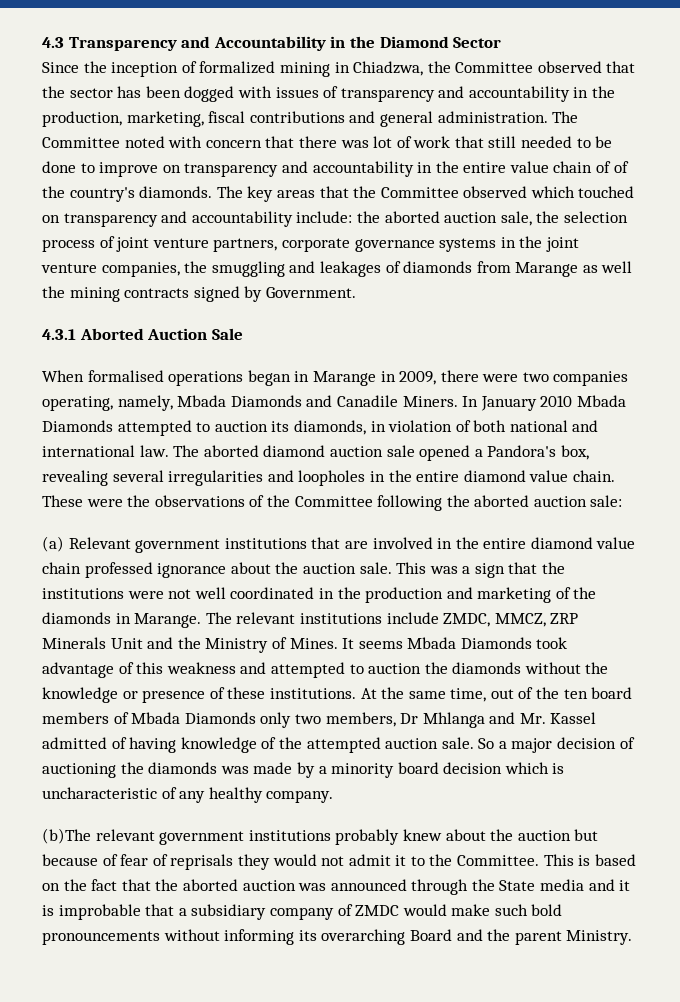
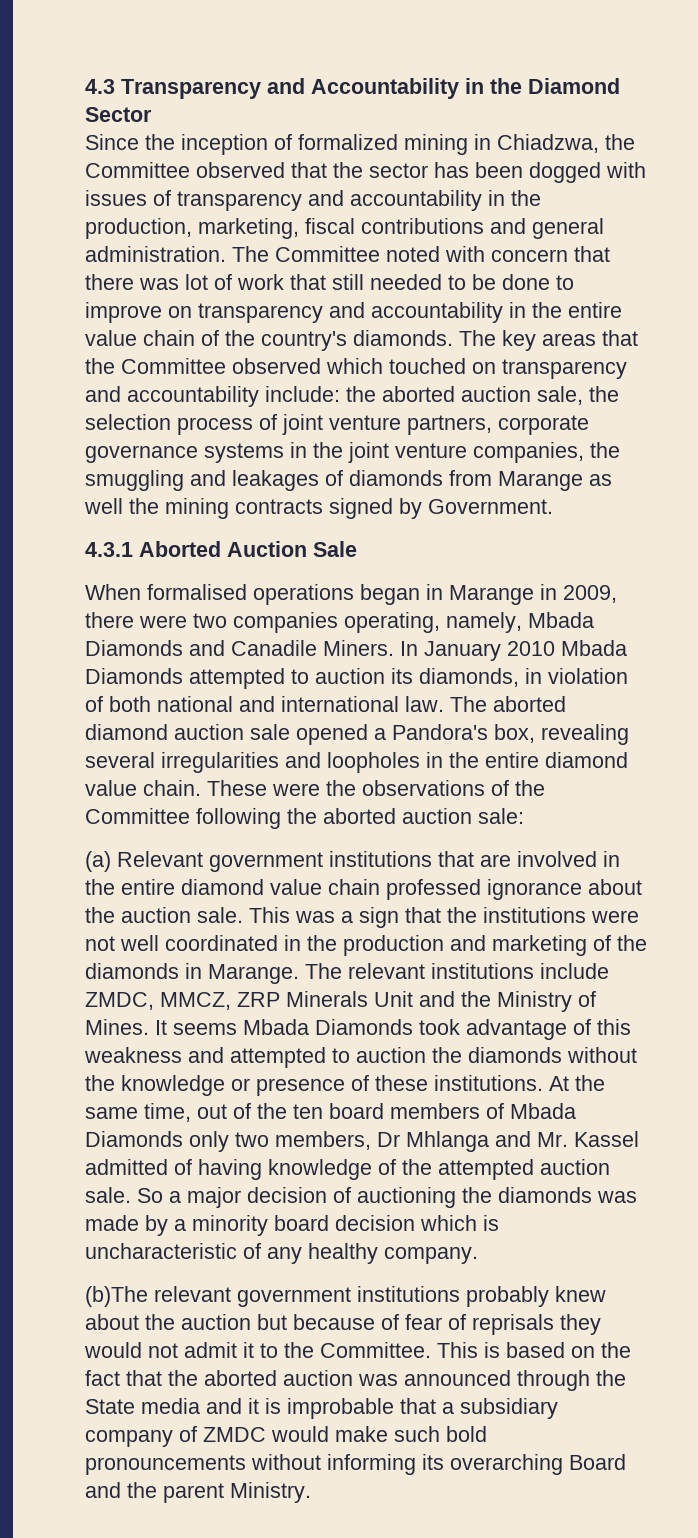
[613,161,629,173] of -> (219, 338) none

